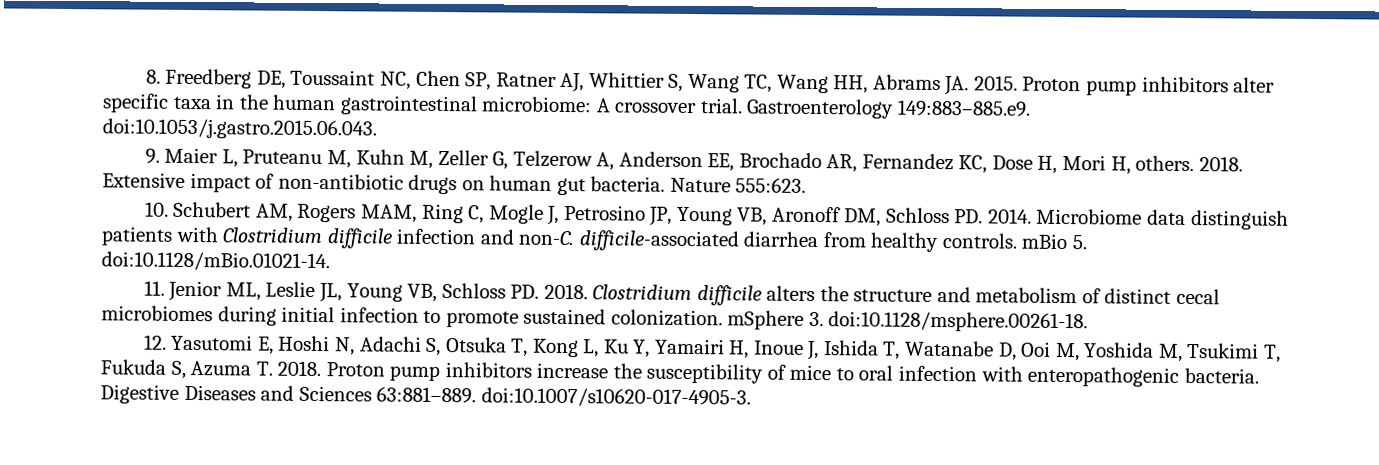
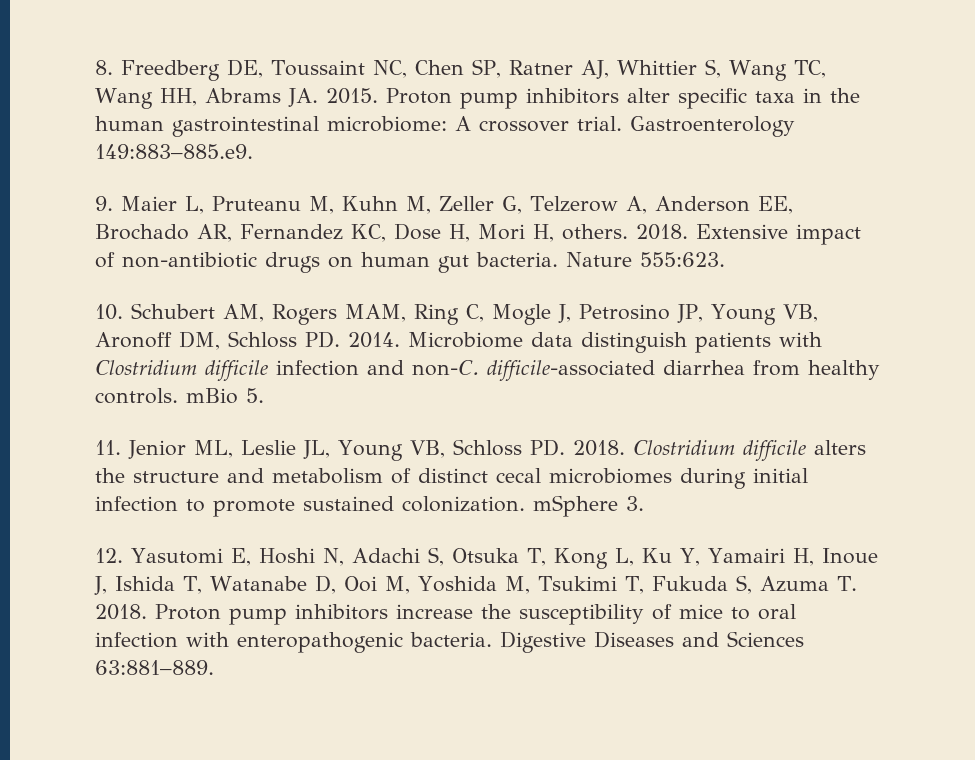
[102,118,377,140] doi:10.1053/j.gastro.2015.06.043. -> (253, 151) none
[101,251,330,272] doi:10.1128/mBio.01021-14. -> (264, 395) none
[828,311,1089,333] doi:10.1128/msphere.00261-18. -> (644, 503) none
[480,387,751,408] doi:10.1007/s10620-017-4905-3. -> (214, 667) none

